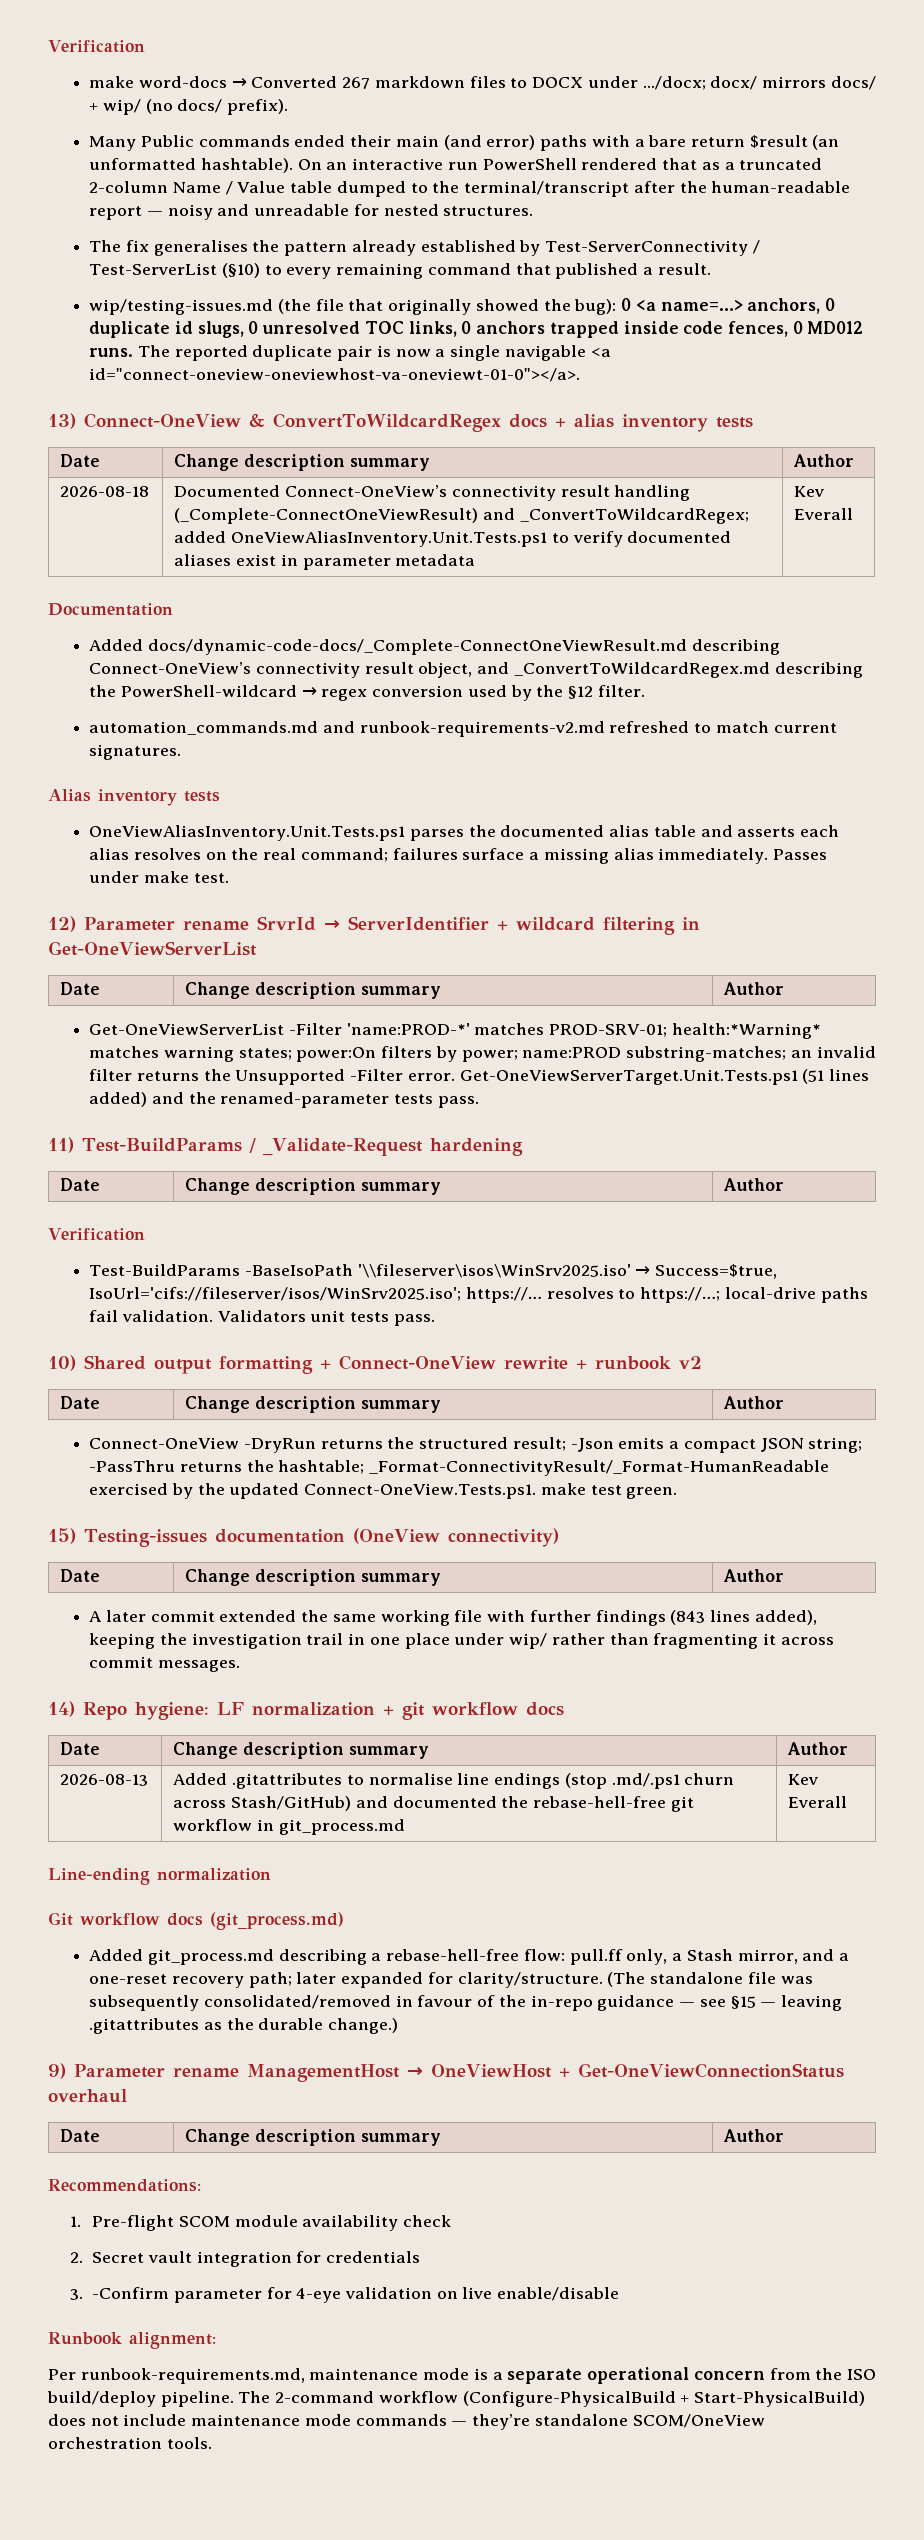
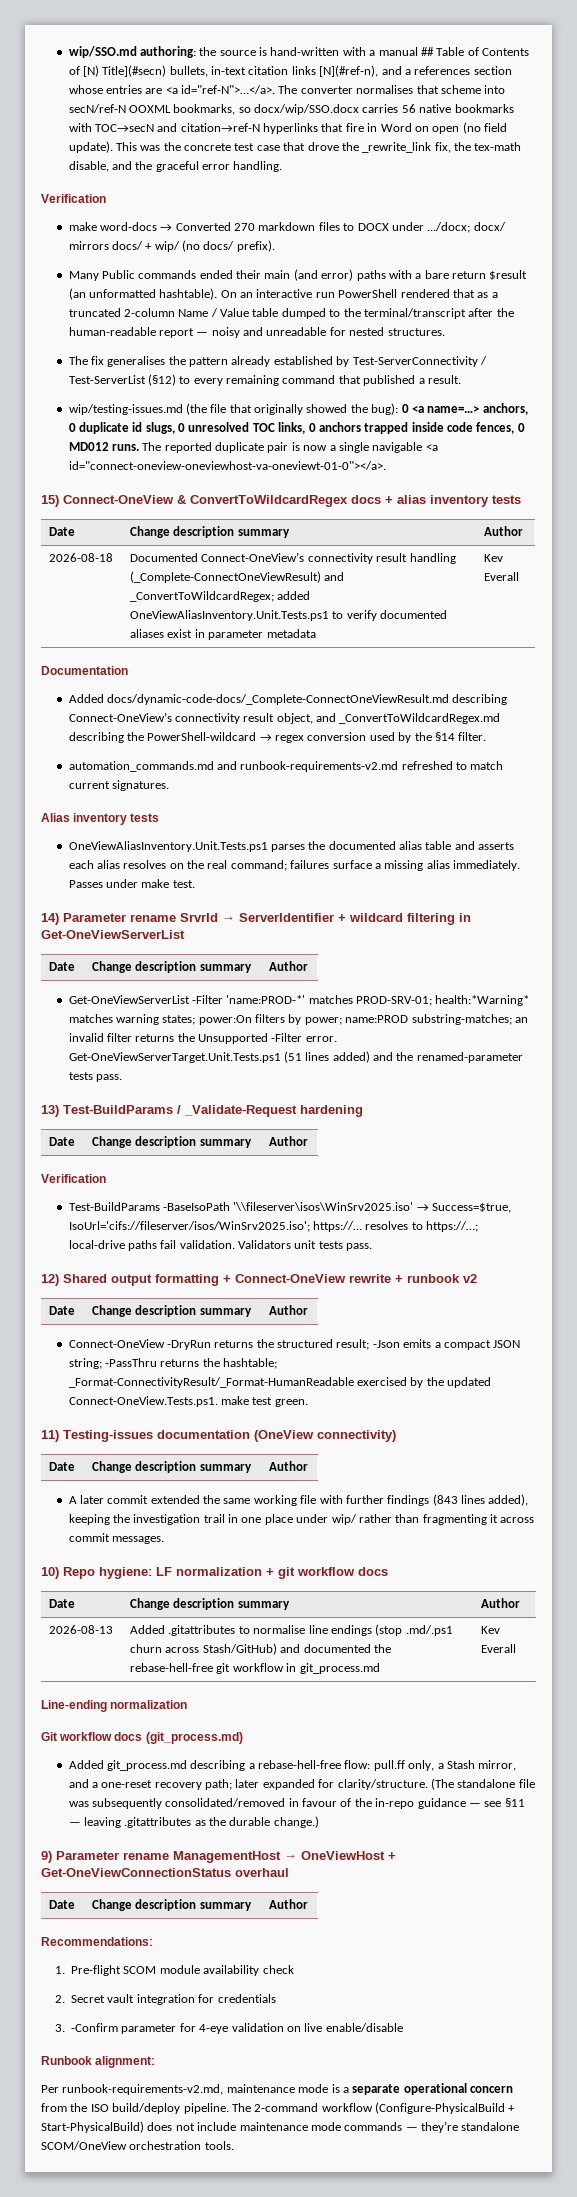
(48, 46) none -> [68,46,530,58] [68,65,512,77] [68,85,506,94] [68,104,514,115] [68,122,508,134] [68,141,522,153] [68,161,283,172] wip/SSO.md authoring: the source is hand-written with a manual ## Table of Contents of [N) Title](#secn) bullets, in-text citation links [N](#ref-n), and a references section whose entries are <a id="ref-N">…</a>. The converter normalises that scheme into secN/ref-N OOXML bookmarks, so docx/wip/SSO.docx carries 56 native bookmarks with TOC→secN and citation→ref-N hyperlinks that fire in Word on open (no field update). This was the concrete test case that drove the _rewrite_link fix, the tex-math disable, and the graceful error handling. //
[342,77,371,89] 267 -> [234,223,256,231] 270
[222,263,261,278] (§10) -> [147,374,176,386] (§12)
[48,413,76,429] 13) -> [41,495,59,507] 15)
[568,686,594,699] §12 -> [434,732,455,741] §14
[48,916,76,932] 12) -> [41,913,59,925] 14)
[48,1137,74,1153] 11) -> [41,1105,59,1117] 13)
[48,1355,76,1371] 10) -> [41,1274,59,1286] 12)
[48,1528,76,1544] 15) -> [41,1430,59,1442] 11)
[48,1701,75,1717] 14) -> [41,1567,59,1579] 10)
[730,1996,756,2009] §15 -> [504,1798,525,1807] §11
[80,2368,305,2384] runbook-requirements.md, -> [62,2084,224,2095] runbook-requirements-v2.md,

